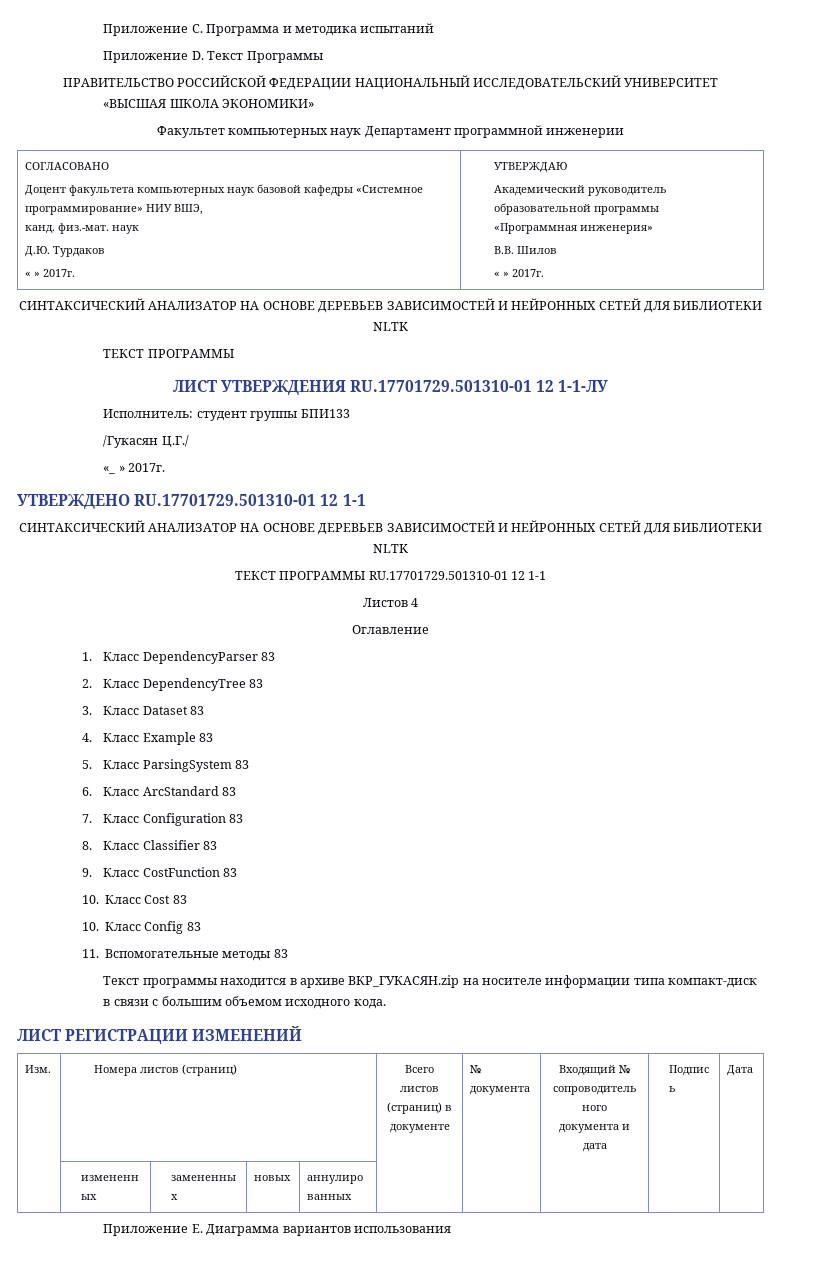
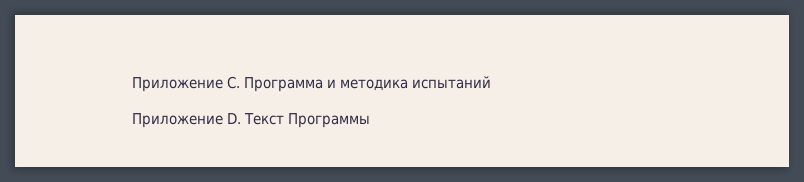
[62,75,719,90] [103,99,315,108] [156,125,625,138] [25,162,110,170] [25,184,424,196] [25,204,204,215] [25,223,140,234] [25,246,106,257] [25,269,76,277] [494,162,568,173] [494,185,668,196] [494,203,660,215] [494,223,654,234] [494,246,558,254] [494,269,545,277] [18,298,763,313] [373,322,408,331] [103,349,234,358] [172,380,609,395] [103,409,350,421] [103,435,189,448] [103,463,166,474] [17,494,366,509] [18,520,763,535] [373,544,408,553] [234,571,547,580] [362,598,419,607] [352,625,429,634] [81,651,276,664] [81,678,264,691] [81,706,205,715] [81,732,214,745] [81,759,250,772] [81,786,237,796] [81,813,244,826] [81,840,218,850] [81,867,238,877] [81,895,187,904] [81,921,201,934] [81,949,288,961] [103,975,758,988] [103,996,386,1009] [17,1026,303,1044] [25,1065,52,1073] [94,1064,238,1076] [405,1065,434,1073] [400,1086,439,1092] [387,1102,452,1114] [389,1124,450,1133] [470,1065,482,1074] [470,1086,531,1095] [559,1065,630,1076] [552,1086,637,1095] [582,1105,607,1111] [559,1124,630,1133] [582,1143,607,1152] [669,1065,710,1076] [669,1086,677,1092] [727,1065,754,1076] [81,1175,140,1181] [81,1194,98,1200] [171,1175,237,1181] [171,1194,179,1200] [254,1175,292,1181] [307,1175,364,1184] [307,1194,353,1200] [103,1224,451,1236] // ПРАВИТЕЛЬСТВО РОССИЙСКОЙ ФЕДЕРАЦИИ НАЦИОНАЛЬНЫЙ ИССЛЕДОВАТЕЛЬСКИЙ УНИВЕРСИТЕТ // «ВЫСШАЯ ШКОЛА ЭКОНОМИКИ» // Факультет компьютерных наук Департамент программной инженерии // СОГЛАСОВАНО // Доцент факультета компьютерных наук базовой кафедры «Системное программирование» НИУ ВШЭ, // канд. физ.-мат. наук // Д.Ю. Турдаков // « » 2017г. | УТВЕРЖДАЮ // Академический руководитель образовательной программы // «Программная инженерия» // В.В. Шилов // « » 2017г. // СИНТАКСИЧЕСКИЙ АНАЛИЗАТОР НА ОСНОВЕ ДЕРЕВЬЕВ ЗАВИСИМОСТЕЙ И НЕЙРОННЫХ СЕТЕЙ ДЛЯ БИБЛИОТЕКИ NLTK // ТЕКСТ ПРОГРАММЫ // ЛИСТ УТВЕРЖДЕНИЯ RU.17701729.501310-01 12 1-1-ЛУ // Исполнитель: студент группы БПИ133 // /Гукасян Ц.Г./ // «_ » 2017г. // УТВЕРЖДЕНО RU.17701729.501310-01 12 1-1 // СИНТАКСИЧЕСКИЙ АНАЛИЗАТОР НА ОСНОВЕ ДЕРЕВЬЕВ ЗАВИСИМОСТЕЙ И НЕЙРОННЫХ СЕТЕЙ ДЛЯ БИБЛИОТЕКИ NLTK // ТЕКСТ ПРОГРАММЫ RU.17701729.501310-01 12 1-1 // Листов 4 // Оглавление // 1. Класс DependencyParser 83 // 2. Класс DependencyTree 83 // 3. Класс Dataset 83 // 4. Класс Example 83 // 5. Класс ParsingSystem 83 // 6. Класс ArcStandard 83 // 7. Класс Configuration 83 // 8. Класс Classifier 83 // 9. Класс CostFunction 83 // 10. Класс Cost 83 // 10. Класс Config 83 // 11. Вспомогательные методы 83 // Текст программы находится в архиве ВКР_ГУКАСЯН.zip на носителе информации типа компакт-диск в связи с большим объемом исходного кода. // ЛИСТ РЕГИСТРАЦИИ ИЗМЕНЕНИЙ // Изм. | Номера листов (страниц) | Всего листов (страниц) в документе | № документа | Входящий № сопроводитель ного // документа и дата | Подпис ь | Дата // | измененн ых | замененны х | новых | аннулиро ванных | | | | | // Приложение E. Диаграмма вариантов использования -> (371, 120) none

